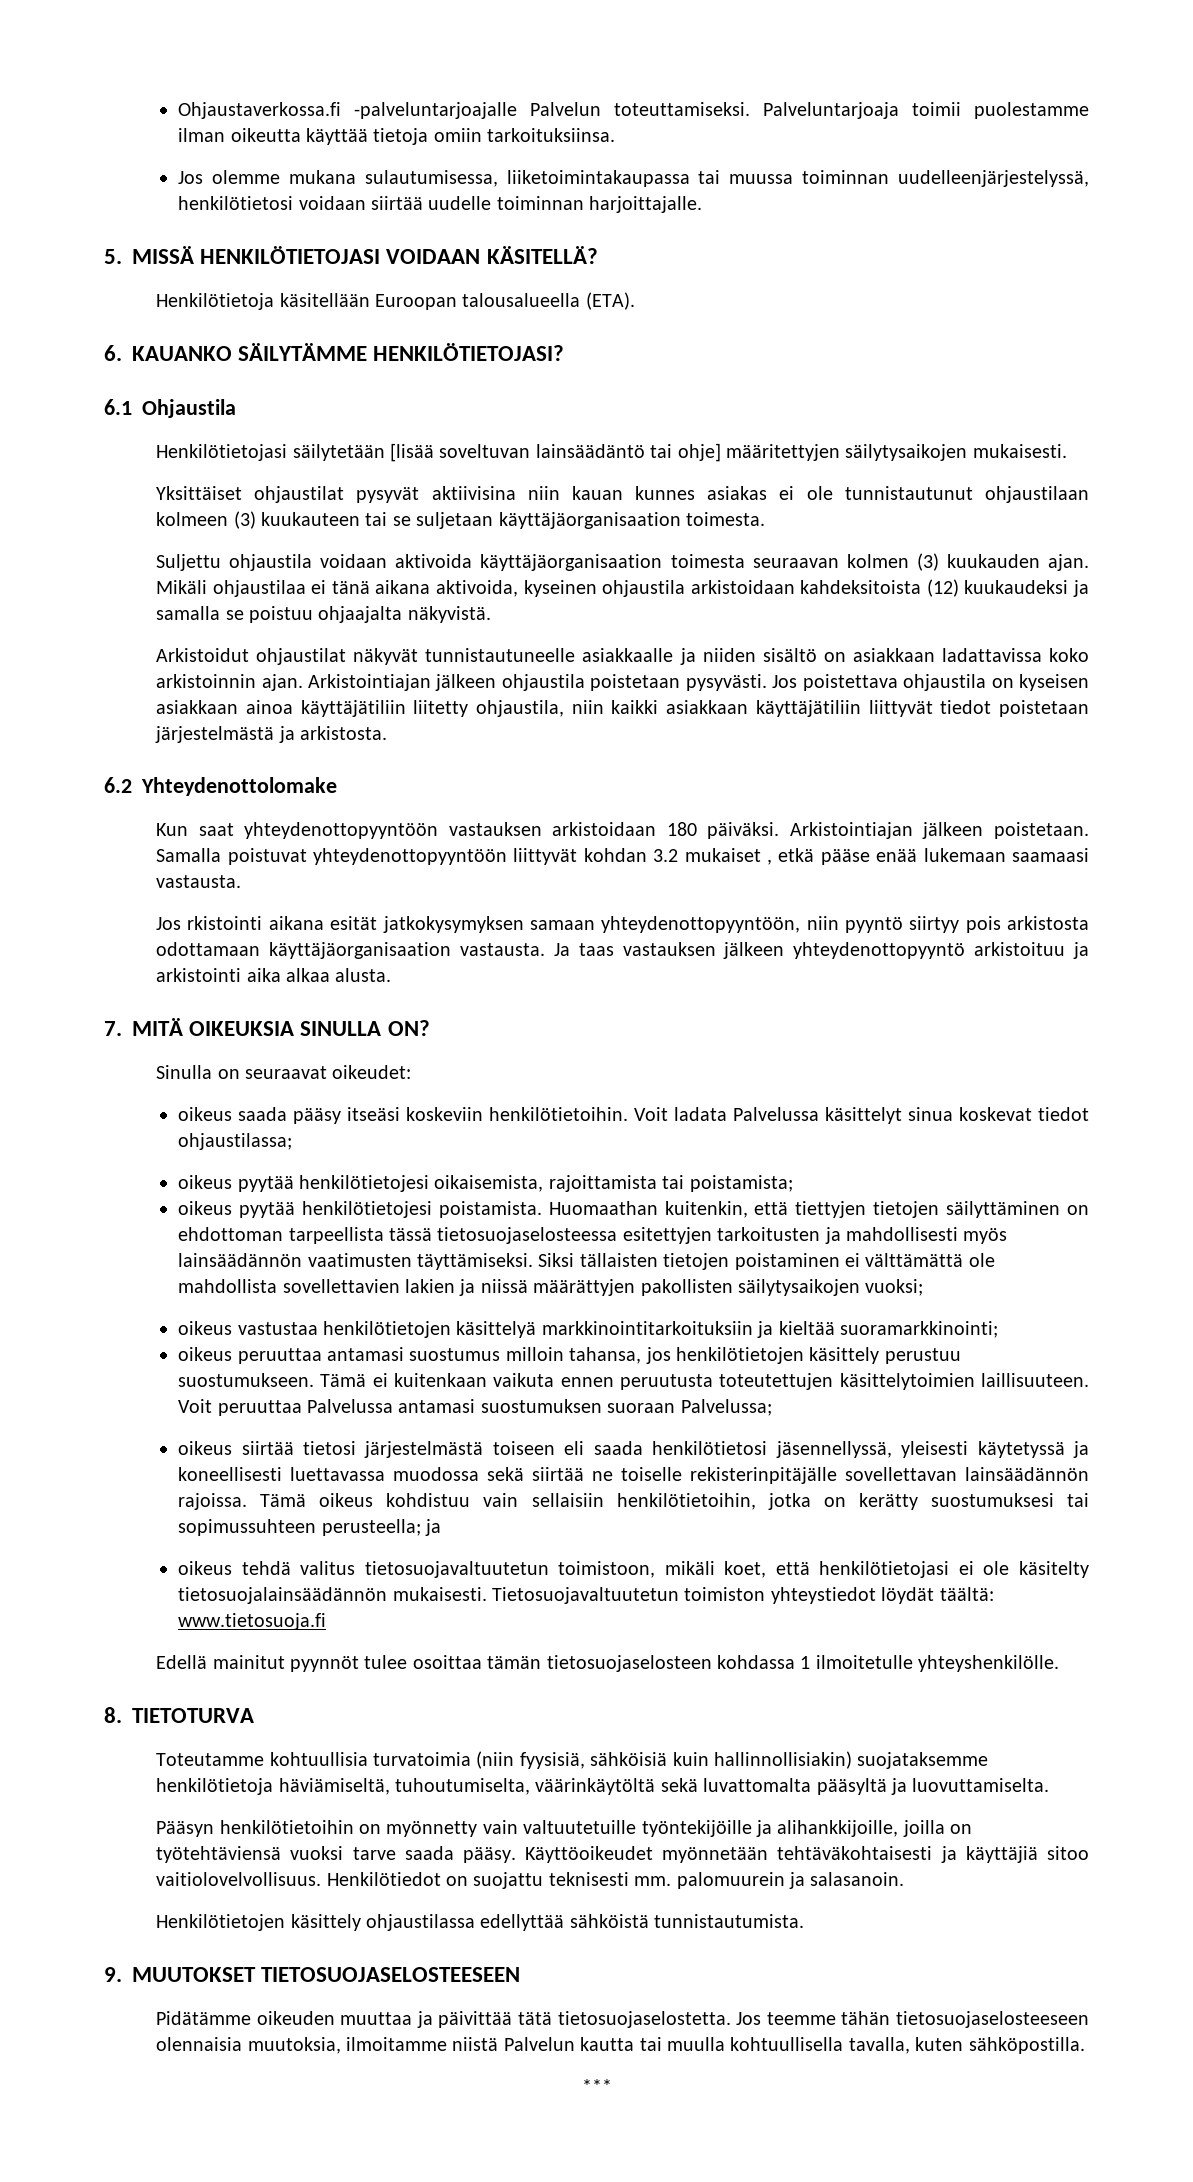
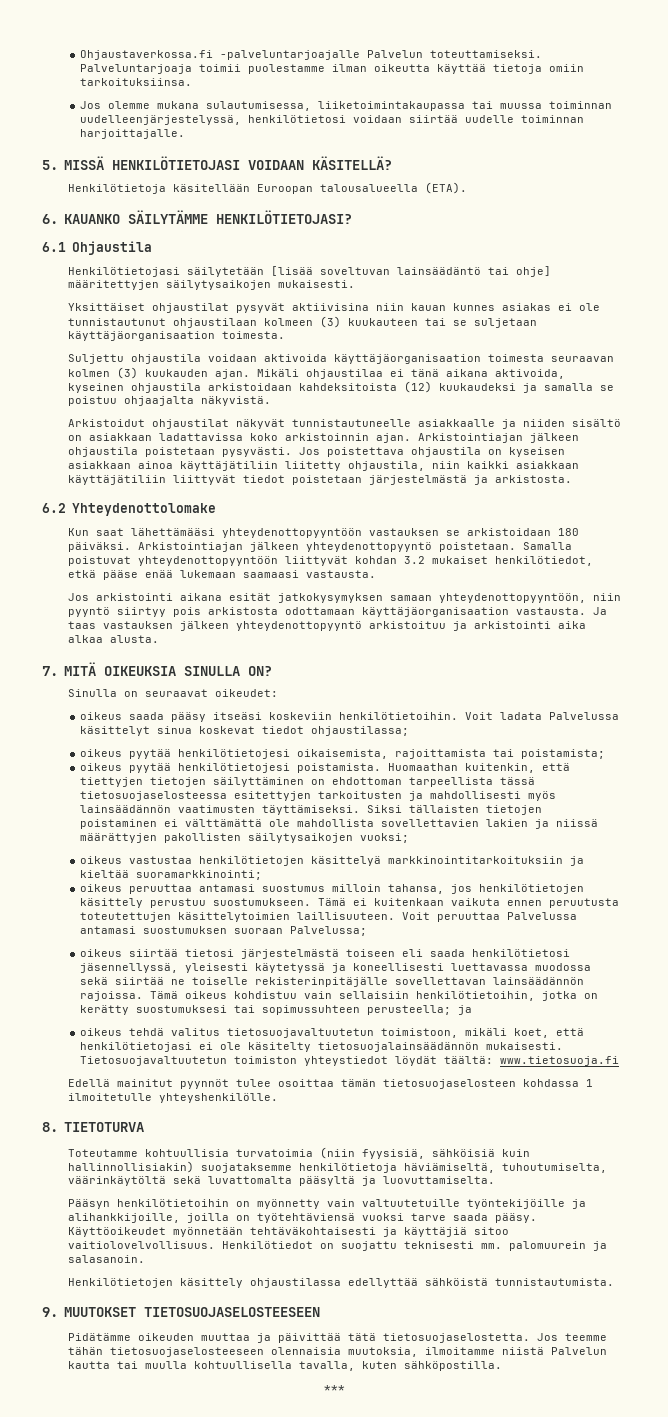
(234, 829) none -> [131,528,216,536] lähettämääsi
(542, 829) none -> [446,530,461,536] se
(984, 830) none -> [306,542,433,552] yhteydenottopyyntö
[766,859,772,865] , -> [495,556,594,566] henkilötiedot,
[187,916,263,930] rkistointi -> [96,593,174,601] arkistointi

